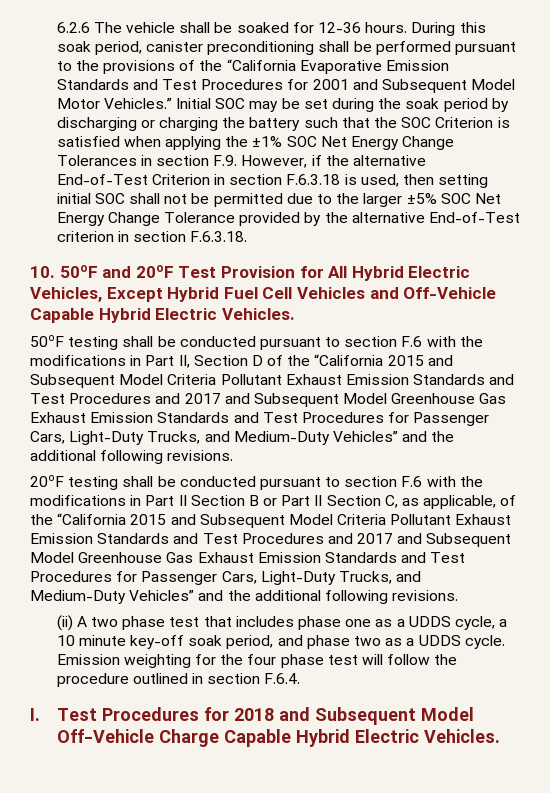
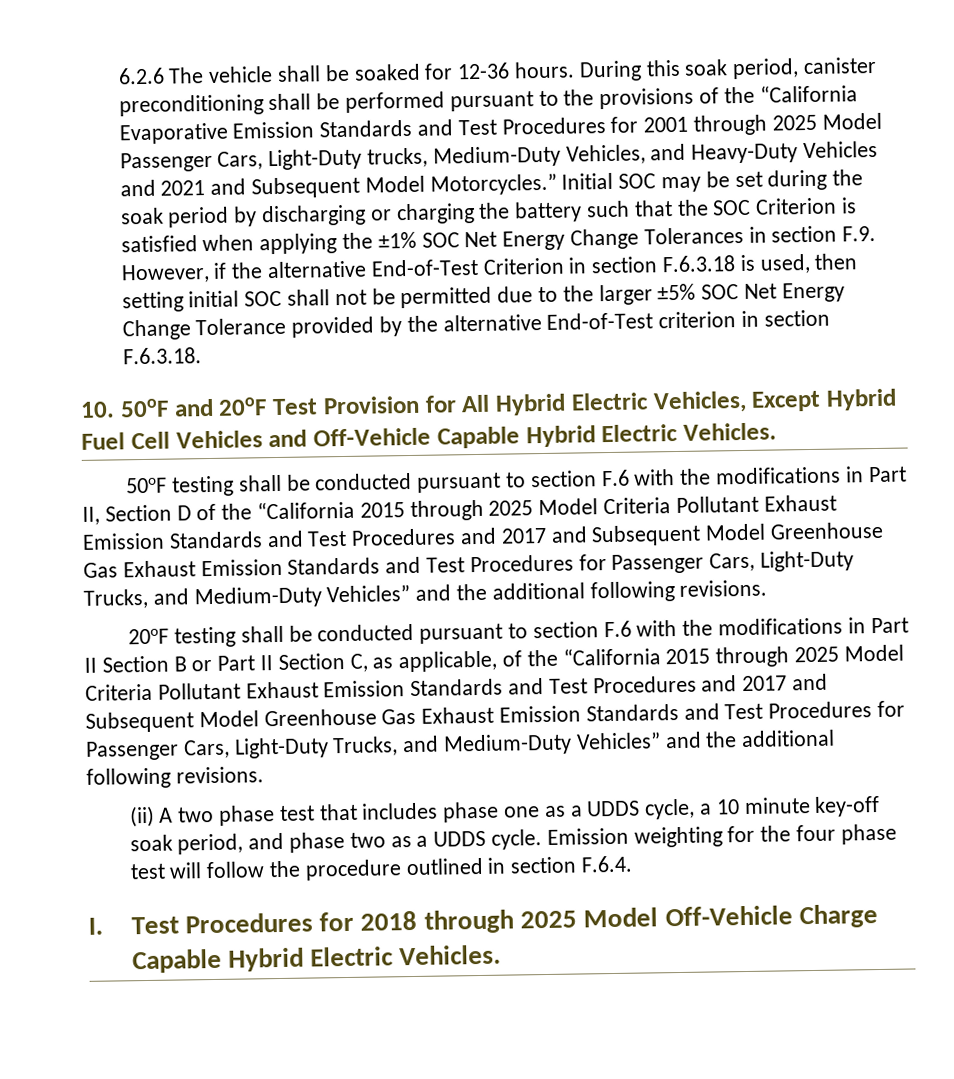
[352,79,516,93] [56,98,172,109] and Subsequent Model Motor Vehicles.” -> [692,112,882,136] [119,140,878,173] [119,173,557,199] through 2025 Model Passenger Cars, Light-Duty trucks, Medium-Duty Vehicles, and Heavy-Duty Vehicles and 2021 and Subsequent Model Motorcycles.”
[427,355,453,366] [30,374,115,388] and Subsequent -> [409,499,534,522] through 2025
[170,514,285,528] and Subsequent -> [715,646,840,668] through 2025
[278,707,416,725] and Subsequent -> [423,909,577,934] through 2025

